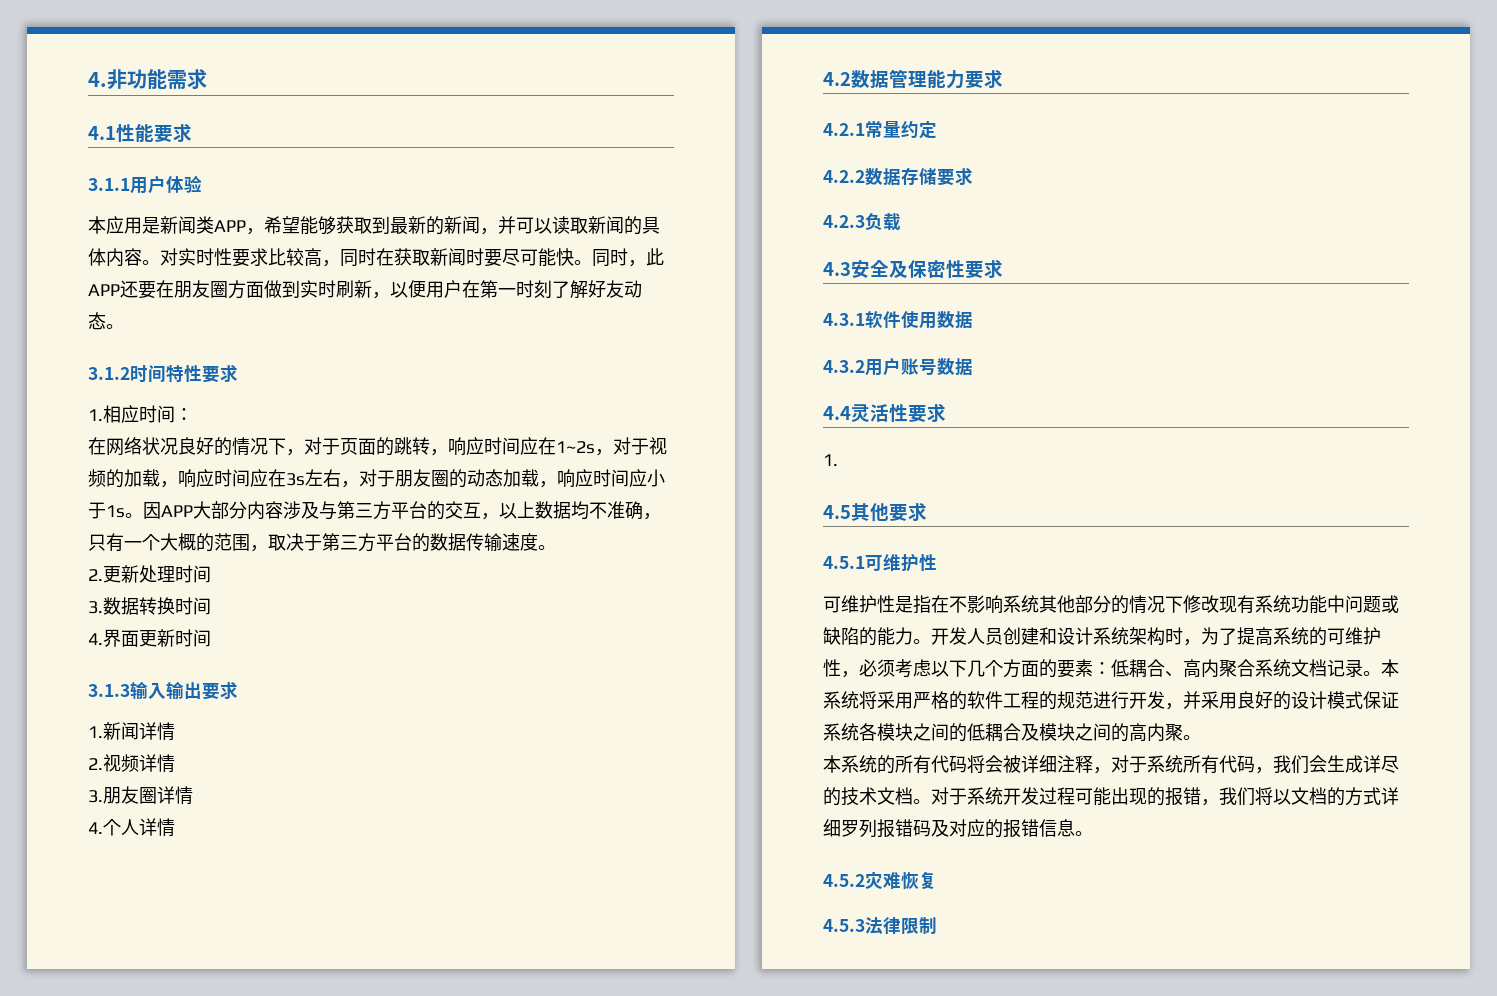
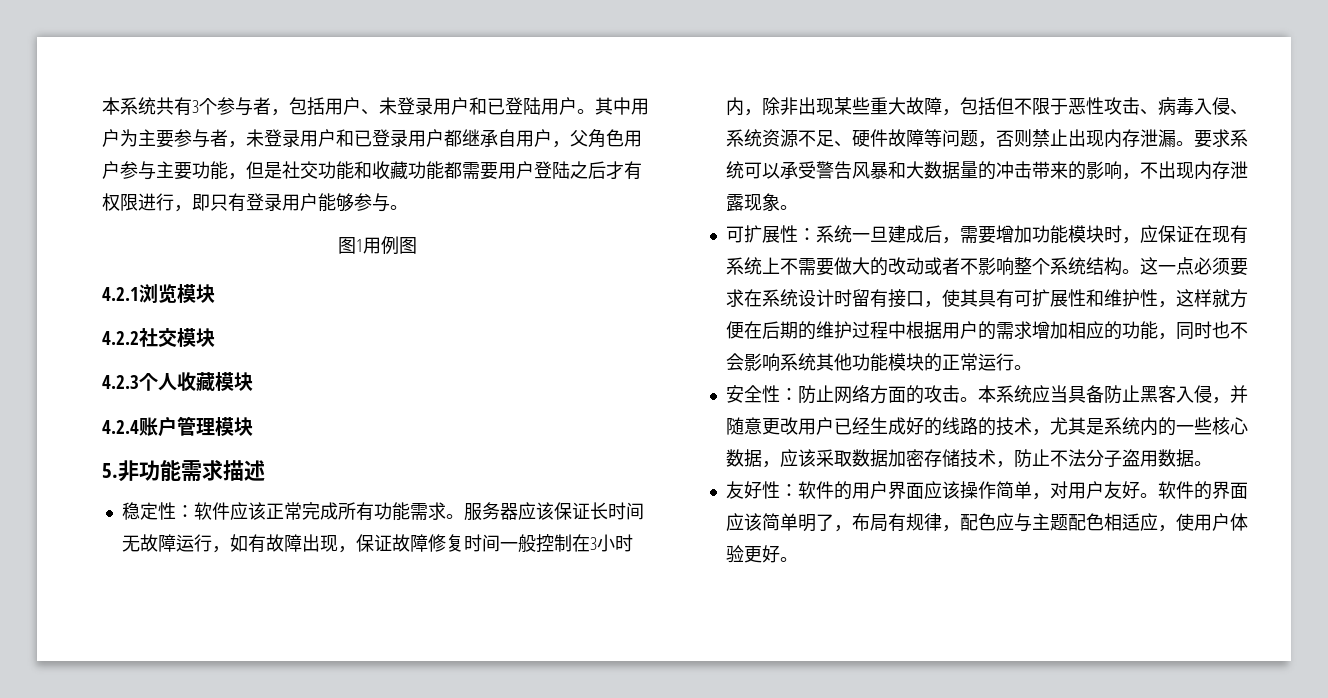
[88,69,207,90] [88,123,192,143] [88,175,202,194] [88,216,660,235] [88,248,664,267] [88,280,642,299] [88,312,124,330] [88,364,238,383] [88,405,193,423] [88,437,667,456] [88,469,665,488] [88,501,661,520] [88,533,556,552] [88,565,211,583] [88,597,211,615] [88,629,211,647] [88,681,238,700] [88,722,175,741] [88,754,175,773] [88,786,193,805] [88,818,175,837] [823,69,1003,89] [823,121,937,139] [823,167,973,186] [823,213,901,231] [823,259,1003,279] [823,311,973,329] [823,357,973,376] [823,403,946,423] [823,454,838,466] [823,502,927,522] [823,554,937,572] [823,595,1399,614] [823,627,1381,646] [823,659,1399,678] [823,691,1399,710] [823,723,1201,742] [823,755,1399,774] [823,787,1399,806] [823,819,1093,838] [823,871,937,890] [823,917,937,935] 4.非功能需求 // 4.1性能要求 // 3.1.1用户体验 // 本应用是新闻类APP，希望能够获取到最新的新闻，并可以读取新闻的具体内容。对实时性要求比较高，同时在获取新闻时要尽可能快。同时，此APP还要在朋友圈方面做到实时刷新，以便用户在第一时刻了解好友动态。 // 3.1.2时间特性要求 // 1.相应时间： // 在网络状况良好的情况下，对于页面的跳转，响应时间应在1~2s，对于视频的加载，响应时间应在3s左右，对于朋友圈的动态加载，响应时间应小于1s。因APP大部分内容涉及与第三方平台的交互，以上数据均不准确，只有一个大概的范围，取决于第三方平台的数据传输速度。 // 2.更新处理时间 // 3.数据转换时间 // 4.界面更新时间 // 3.1.3输入输出要求 // 1.新闻详情 // 2.视频详情 // 3.朋友圈详情 // 4.个人详情 // 4.2数据管理能力要求 // 4.2.1常量约定 // 4.2.2数据存储要求 // 4.2.3负载 // 4.3安全及保密性要求 // 4.3.1软件使用数据 // 4.3.2用户账号数据 // 4.4灵活性要求 // 1. // 4.5其他要求 // 4.5.1可维护性 // 可维护性是指在不影响系统其他部分的情况下修改现有系统功能中问题或缺陷的能力。开发人员创建和设计系统架构时，为了提高系统的可维护性，必须考虑以下几个方面的要素：低耦合、高内聚合系统文档记录。本系统将采用严格的软件工程的规范进行开发，并采用良好的设计模式保证系统各模块之间的低耦合及模块之间的高内聚。 // 本系统的所有代码将会被详细注释，对于系统所有代码，我们会生成详尽的技术文档。对于系统开发过程可能出现的报错，我们将以文档的方式详细罗列报错码及对应的报错信息。 // 4.5.2灾难恢复 // 4.5.3法律限制 -> [102,97,649,116] [102,129,642,148] [102,161,642,180] [102,193,408,212] [338,236,417,255] [102,284,215,303] [102,328,215,347] [102,372,253,392] [102,416,253,437] [102,460,265,482] [121,502,644,521] [121,534,633,553] [725,97,1248,116] [725,129,1248,148] [725,161,1248,180] [725,193,798,211] [725,225,1248,244] [725,257,1248,276] [725,289,1248,308] [725,321,1248,340] [725,353,1032,372] [725,385,1248,404] [725,417,1248,436] [725,449,1212,468] [725,481,1248,500] [725,513,1248,532] [725,545,798,563] 本系统共有3个参与者，包括用户、未登录用户和已登陆用户。其中用户为主要参与者，未登录用户和已登录用户都继承自用户，父角色用户参与主要功能，但是社交功能和收藏功能都需要用户登陆之后才有权限进行，即只有登录用户能够参与。 // 图1用例图 // 4.2.1浏览模块 // 4.2.2社交模块 // 4.2.3个人收藏模块 // 4.2.4账户管理模块 // 5.非功能需求描述 // 稳定性：软件应该正常完成所有功能需求。服务器应该保证长时间无故障运行，如有故障出现，保证故障修复时间一般控制在3小时内，除非出现某些重大故障，包括但不限于恶性攻击、病毒入侵、系统资源不足、硬件故障等问题，否则禁止出现内存泄漏。要求系统可以承受警告风暴和大数据量的冲击带来的影响，不出现内存泄露现象。 // 可扩展性：系统一旦建成后，需要增加功能模块时，应保证在现有系统上不需要做大的改动或者不影响整个系统结构。这一点必须要求在系统设计时留有接口，使其具有可扩展性和维护性，这样就方便在后期的维护过程中根据用户的需求增加相应的功能，同时也不会影响系统其他功能模块的正常运行。 // 安全性：防止网络方面的攻击。本系统应当具备防止黑客入侵，并随意更改用户已经生成好的线路的技术，尤其是系统内的一些核心数据，应该采取数据加密存储技术，防止不法分子盗用数据。 // 友好性：软件的用户界面应该操作简单，对用户友好。软件的界面应该简单明了，布局有规律，配色应与主题配色相适应，使用户体验更好。

